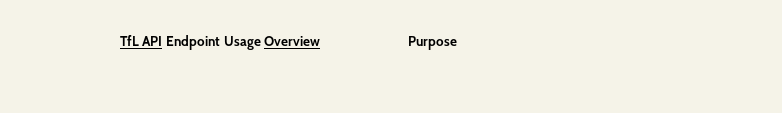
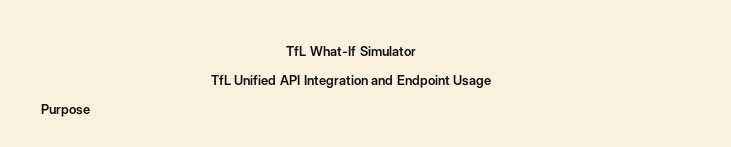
[119,35,163,46] TfL API -> [286,46,416,56] [210,75,394,88] TfL What-If Simulator // TfL Unified API Integration and
[264,36,321,46] Overview -> (492, 81) none

